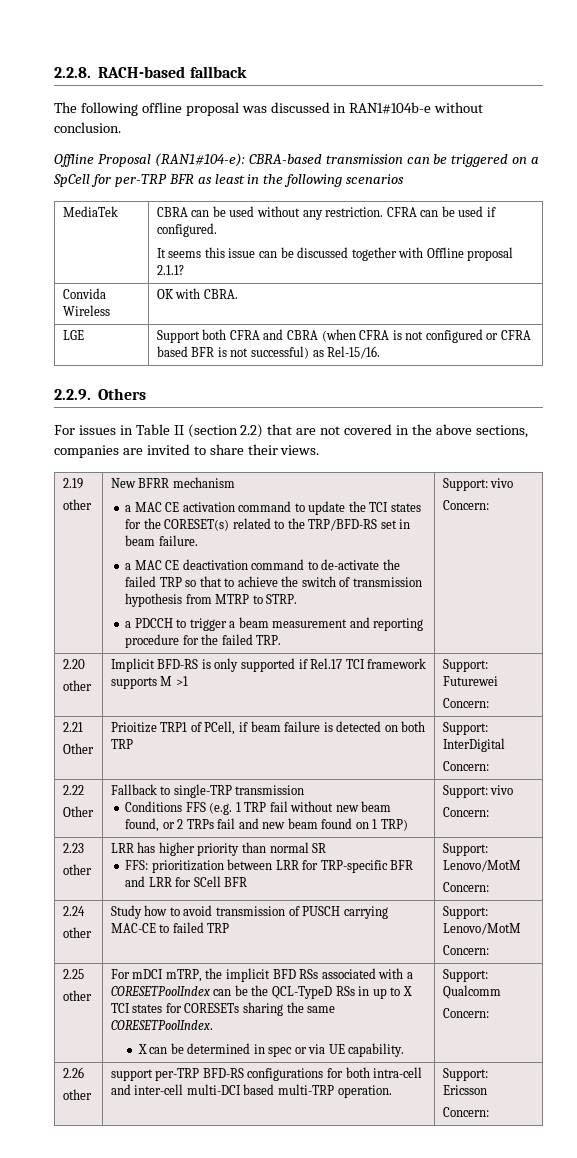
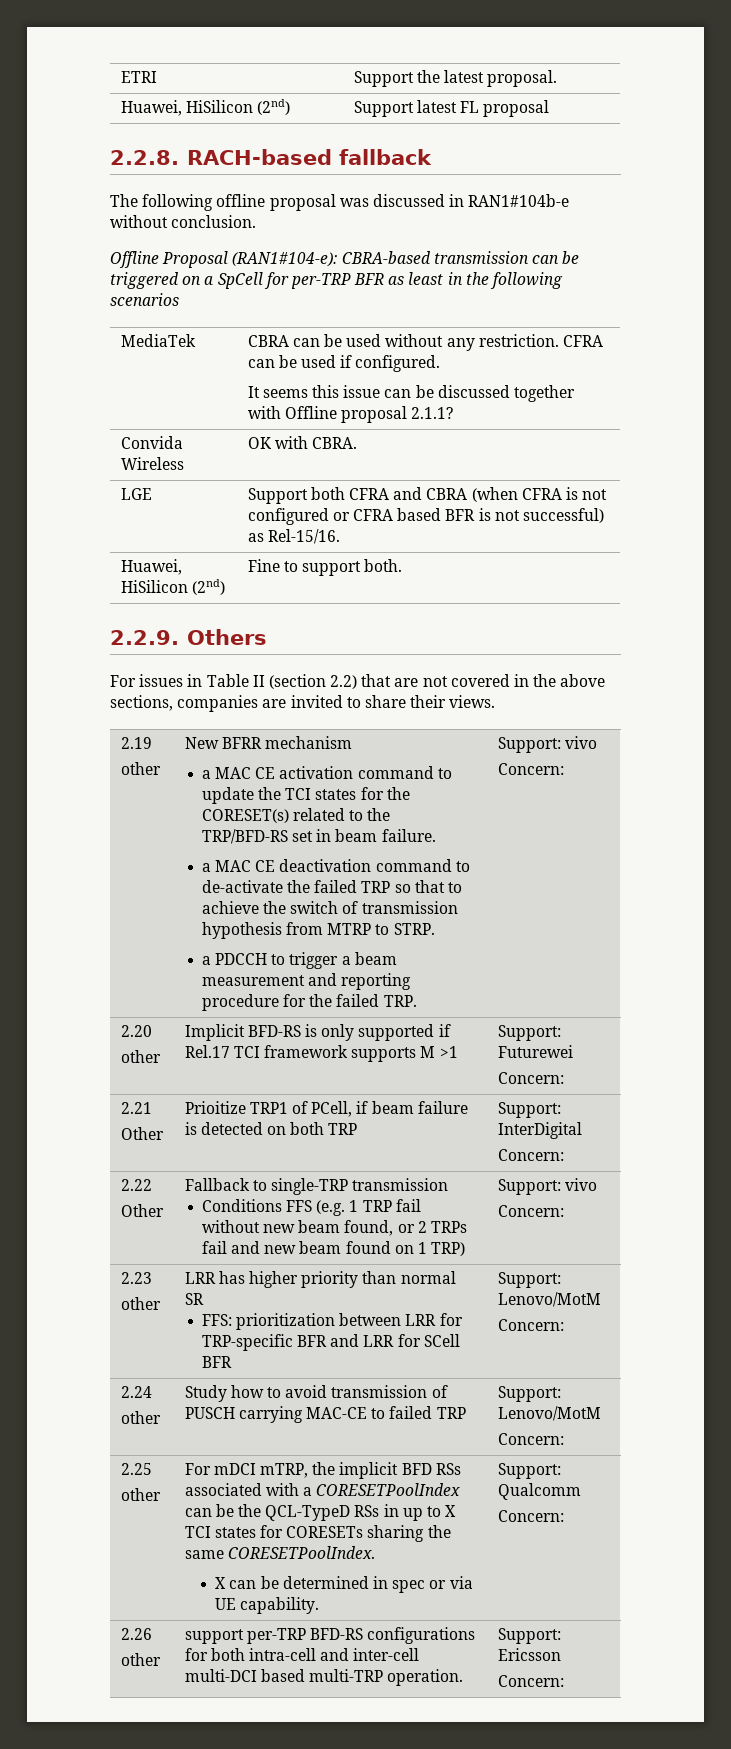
(54, 72) none -> [120,71,157,83] [353,70,558,87] [120,99,291,116] [353,100,550,117] ETRI | Support the latest proposal. // Huawei, HiSilicon (2nd) | Support latest FL proposal //
(381, 352) none -> [120,559,182,575] [120,579,225,595] [247,559,403,576] // Huawei, HiSilicon (2nd) | Fine to support both.

